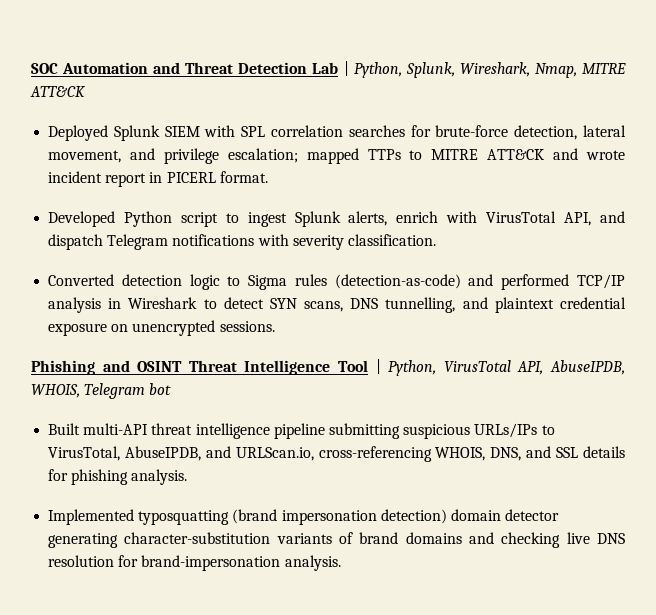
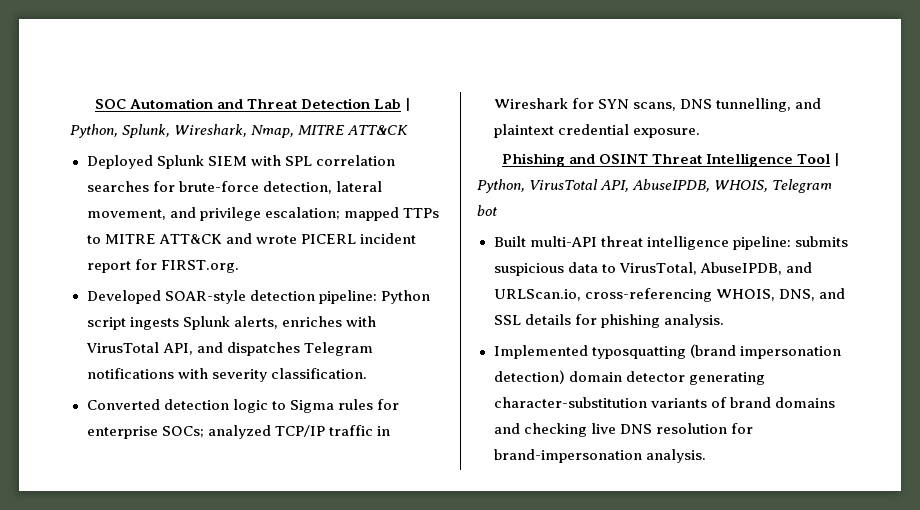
(625, 155) none -> [300,234,356,244] PICERL
[149,171,268,183] [48,211,287,227] in PICERL format. // Developed Python script to ingest -> [134,259,239,273] [86,290,430,304] [86,317,179,330] for FIRST.org. // Developed SOAR-style detection pipeline: Python script ingests
[396,211,439,223] enrich -> [281,316,342,327] enriches
[48,234,104,250] dispatch -> [226,342,300,356] dispatches
[334,274,626,290] [48,297,264,313] (detection-as-code) and performed TCP/IP analysis in Wireshark to detect -> [376,399,399,410] [86,425,390,439] [493,98,594,109] for enterprise SOCs; analyzed TCP/IP traffic in Wireshark for
[48,320,275,336] exposure on unencrypted sessions. -> [632,128,700,138] exposure.
[273,423,538,439] pipeline submitting suspicious URLs/IPs -> [732,236,848,250] [493,262,598,276] pipeline: submits suspicious data

